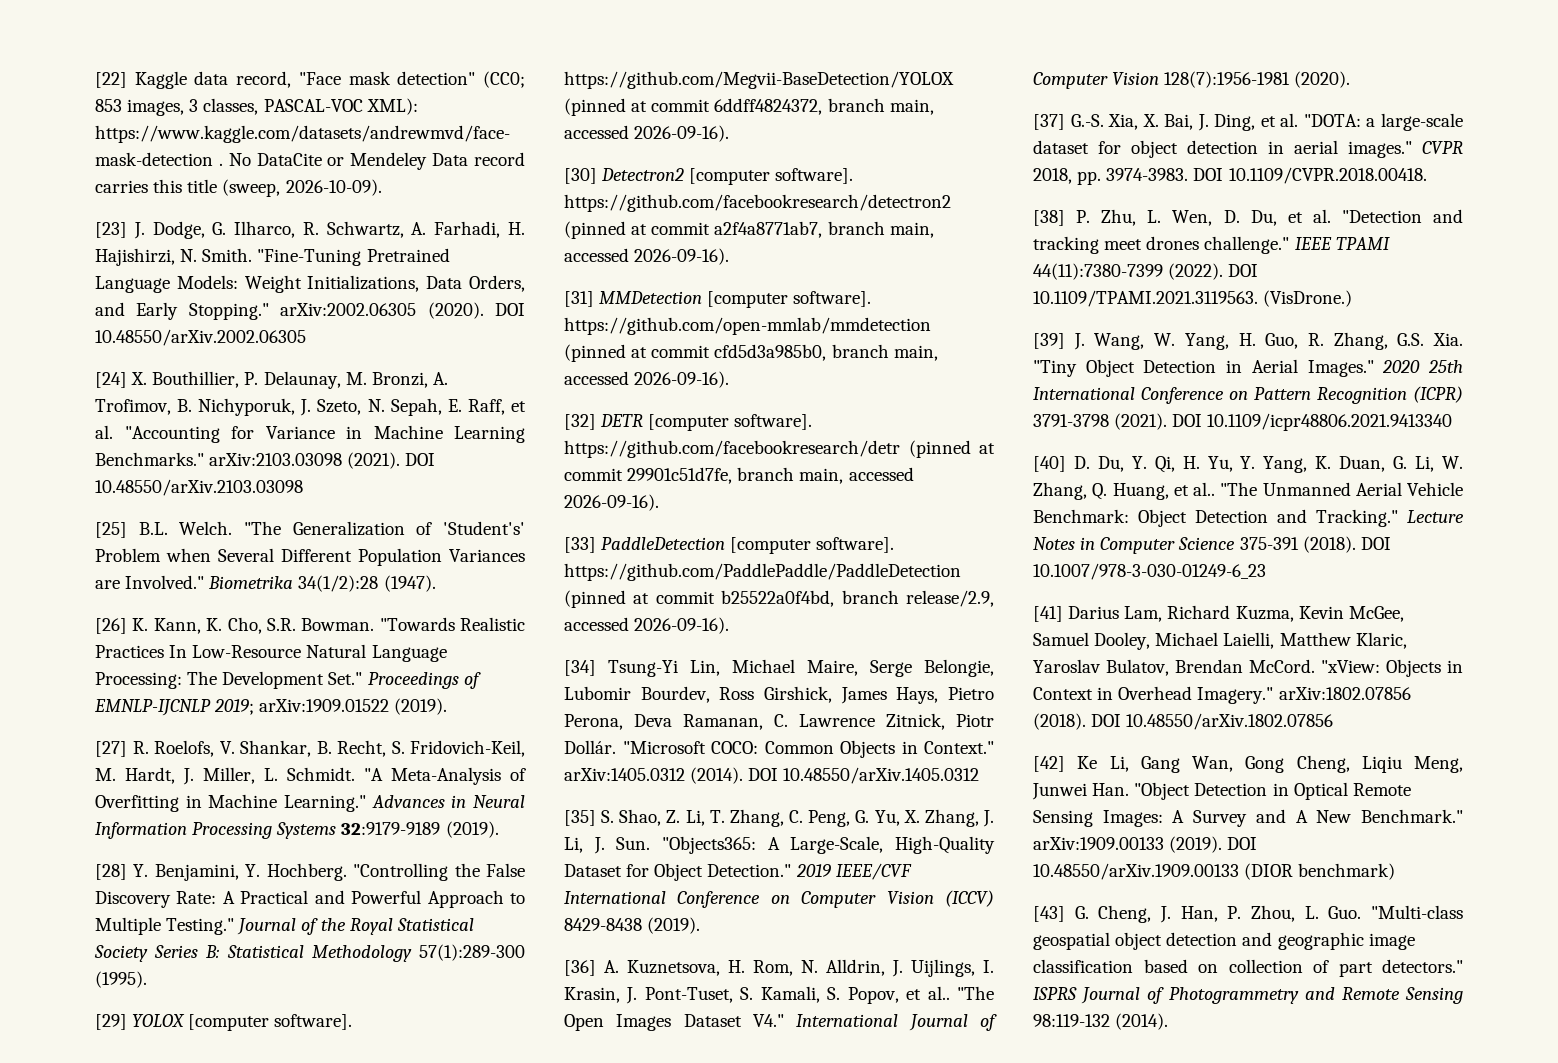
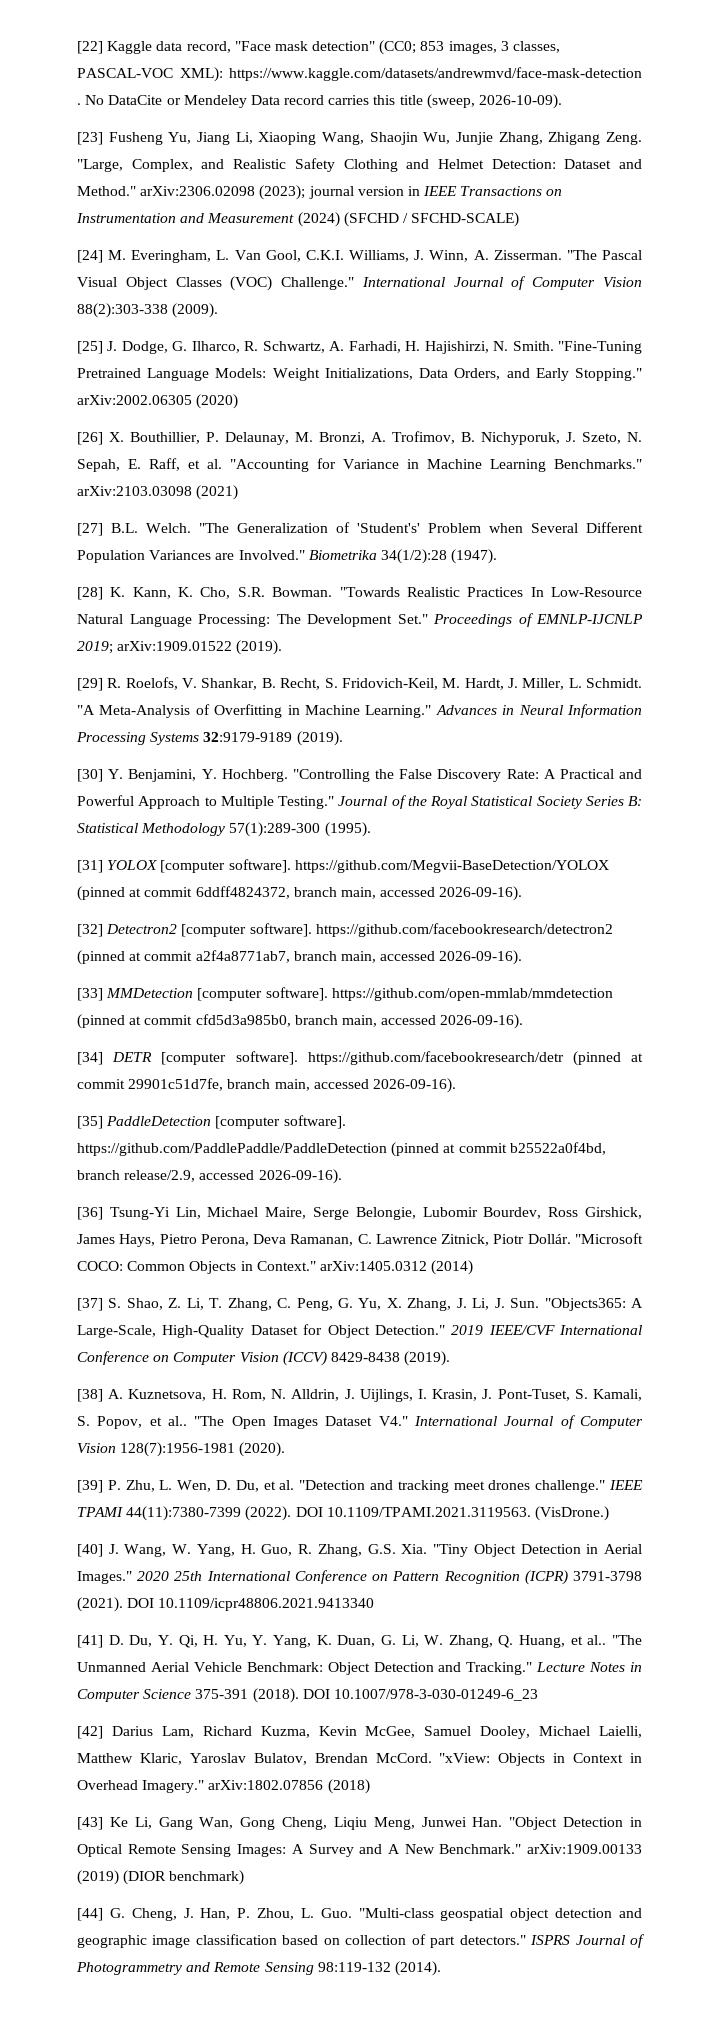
(127, 230) none -> [108,132,643,145] [77,158,642,172] [77,185,563,200] [76,212,520,227] [77,250,642,263] [77,276,642,291] [77,303,219,318] [77,341,103,354] Fusheng Yu, Jiang Li, Xiaoping Wang, Shaojin Wu, Junjie Zhang, Zhigang Zeng. "Large, Complex, and Realistic Safety Clothing and Helmet Detection: Dataset and Method." arXiv:2306.02098 (2023); journal version in IEEE Transactions on Instrumentation and Measurement (2024) (SFCHD / SFCHD-SCALE) // [24] M. Everingham, L. Van Gool, C.K.I. Williams, J. Winn, A. Zisserman. "The Pascal Visual Object Classes (VOC) Challenge." International Journal of Computer Vision 88(2):303-338 (2009). // [25]
[427,302,525,319] [95,329,306,346] [95,372,127,388] (2020). DOI 10.48550/arXiv.2002.06305 // [24] -> [196,394,239,409] [77,432,103,445] (2020) // [26]
[347,452,436,469] [95,479,303,496] [95,522,127,538] (2021). DOI 10.48550/arXiv.2103.03098 // [25] -> [196,485,239,500] [77,523,103,536] (2021) // [27]
[95,618,127,634] [26] -> [77,587,103,600] [28]
[95,741,127,757] [27] -> [77,678,103,691] [29]
[95,864,127,880] [28] -> [77,769,103,782] [30]
[95,1014,127,1030] [29] -> [77,860,103,873] [31]
[564,168,597,184] [30] -> [77,924,103,937] [32]
[564,291,594,307] [31] -> [77,988,103,1001] [33]
[564,414,596,430] [32] -> [77,1052,103,1065] [34]
[564,537,596,553] [33] -> [77,1116,103,1129] [35]
[564,660,596,676] [34] -> [77,1207,103,1220] [36]
[690,767,980,784] [564,810,596,826] (2014). DOI 10.48550/arXiv.1405.0312 // [35] -> [431,1260,474,1275] [77,1298,103,1311] (2014) // [37]
[564,960,596,976] [36] -> [77,1389,103,1402] [38]
[1033,113,1463,131] [1033,140,1463,158] [1033,167,1427,185] [1033,210,1065,226] [37] G.-S. Xia, X. Bai, J. Ding, et al. "DOTA: a large-scale dataset for object detection in aerial images." CVPR 2018, pp. 3974-3983. DOI 10.1109/CVPR.2018.00418. // [38] -> [77,1480,103,1493] [39]
[1033,333,1065,349] [39] -> [77,1544,103,1557] [40]
[1033,456,1066,472] [40] -> [77,1635,103,1648] [41]
[1033,606,1063,622] [41] -> [77,1726,103,1739] [42]
[1033,713,1334,730] [1033,756,1065,772] (2018). DOI 10.48550/arXiv.1802.07856 // [42] -> [327,1779,370,1794] [77,1817,103,1830] (2018) // [43]
[1169,836,1258,853] [1033,863,1239,880] (2019). DOI 10.48550/arXiv.1909.00133 -> [77,1870,119,1885] (2019)
[1033,906,1065,922] [43] -> [77,1908,103,1921] [44]

